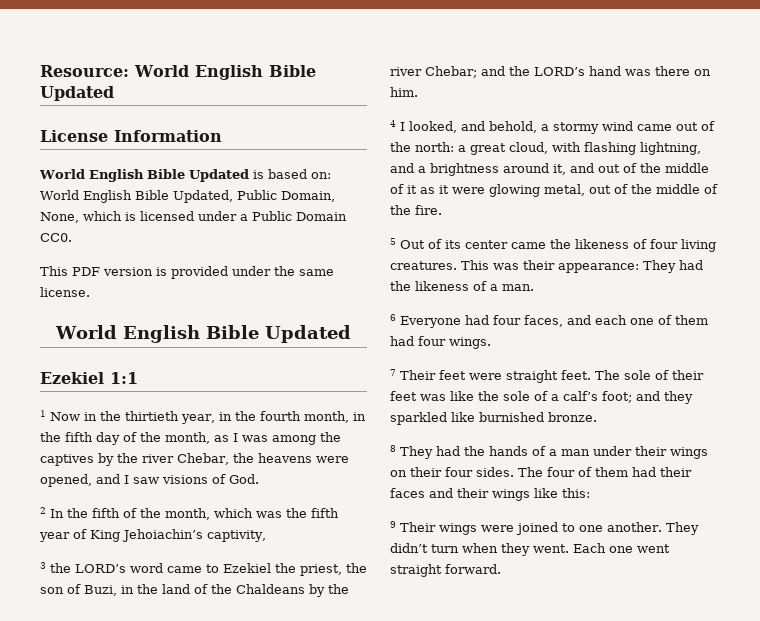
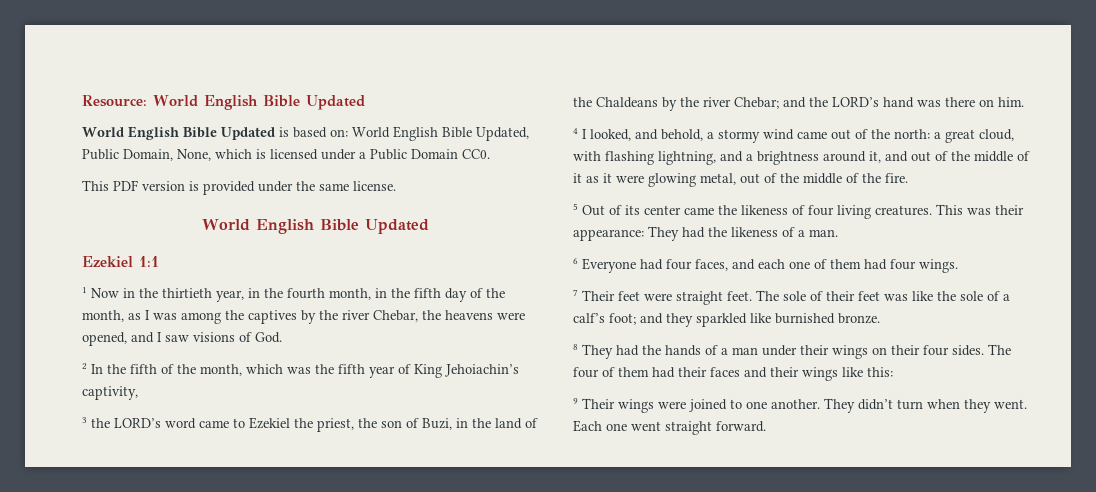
[40,130,222,142] // License Information -> (365, 102) none

